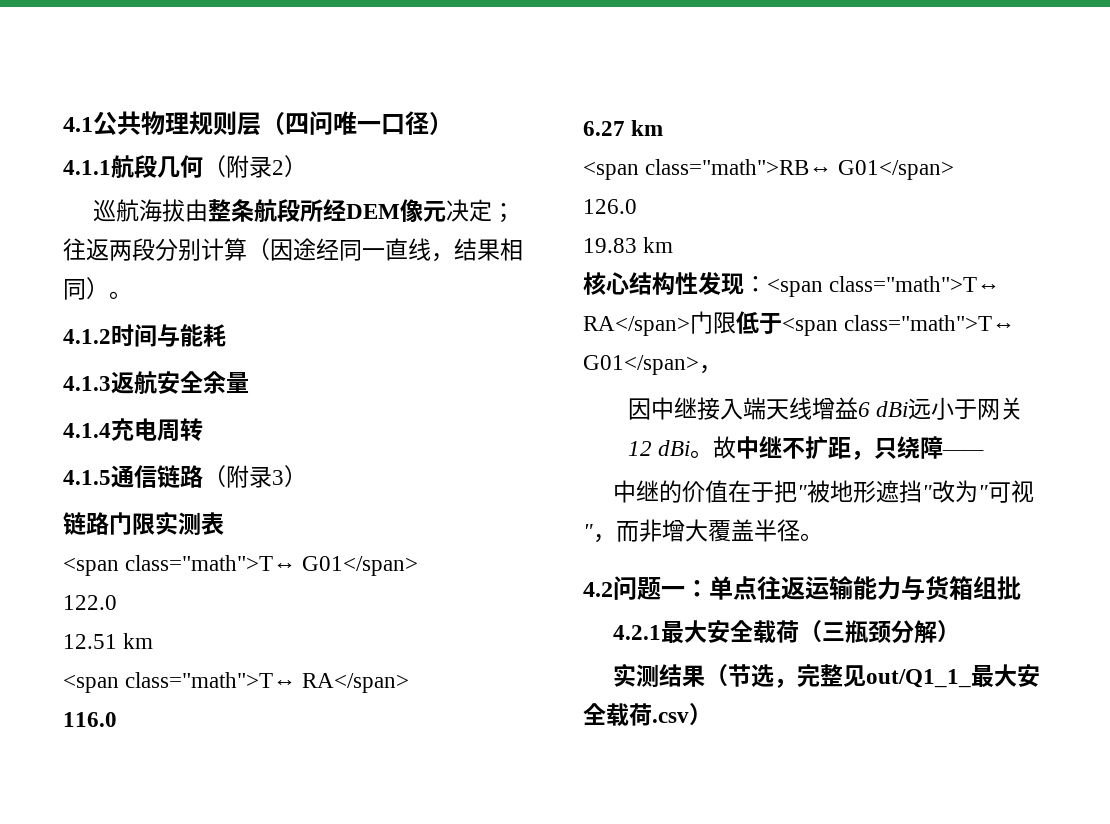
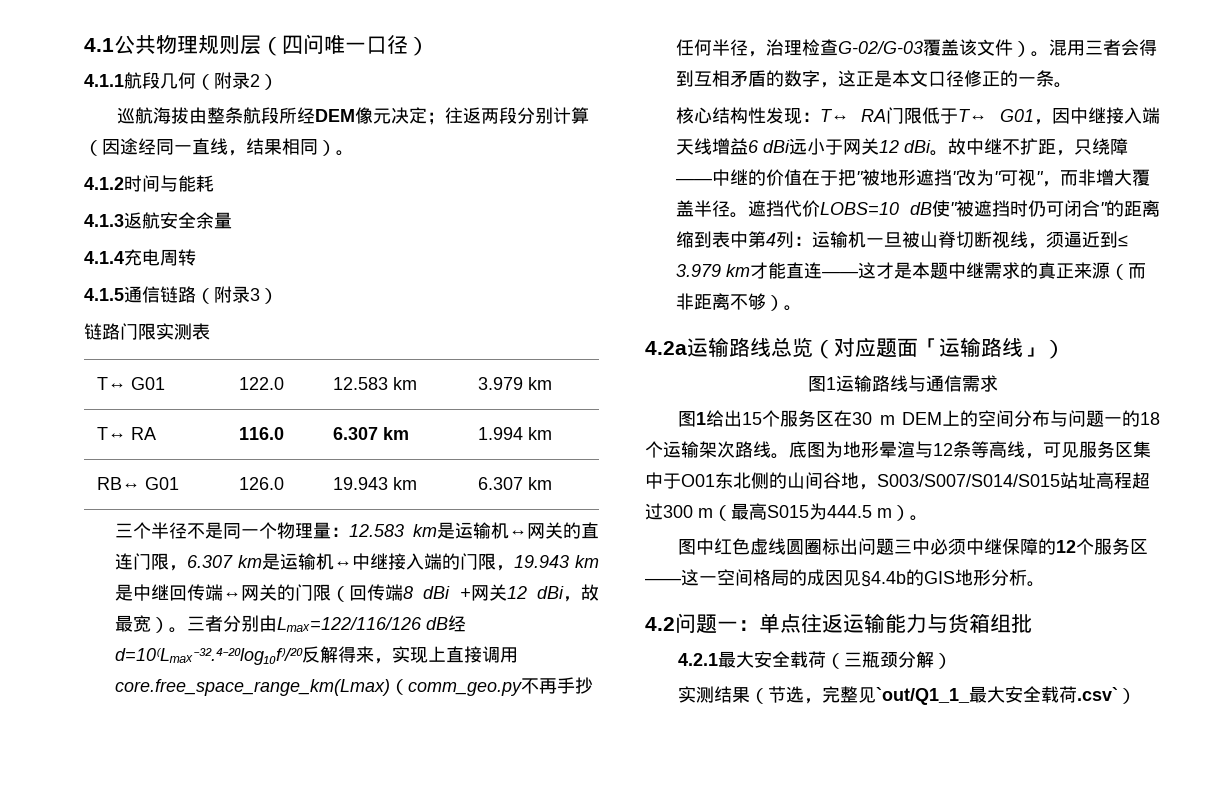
[63,555,419,576] [63,595,117,610] [63,633,154,649] [63,672,410,693] [63,712,117,727] [583,120,664,136] [583,159,955,180] [583,199,637,214] [583,237,674,253] [583,272,1001,297] [583,311,1016,336] [583,355,722,375] // <span class="math">T↔ G01</span> // 122.0 // 12.51 km // <span class="math">T↔ RA</span> // 116.0 // 6.27 km // <span class="math">RB↔ G01</span> // 126.0 // 19.83 km // 核心结构性发现：<span class="math">T↔ RA</span>门限低于<span class="math">T↔ G01</span>， // -> [96,377,165,390] [238,377,284,390] [332,377,417,390] [477,377,552,390] [96,427,156,440] [238,427,284,440] [332,427,409,440] [477,427,552,440] [96,477,179,490] [238,477,284,490] [332,477,417,490] [477,477,552,490] [114,522,599,539] [114,553,599,571] [114,584,599,602] [114,615,466,633] [114,646,518,665] [114,677,593,696] [675,39,1157,57] [675,70,1072,88] [675,107,1052,125] // T↔ G01 | 122.0 | 12.583 km | 3.979 km // T↔ RA | 116.0 | 6.307 km | 1.994 km // RB↔ G01 | 126.0 | 19.943 km | 6.307 km // 三个半径不是同一个物理量：12.583 km是运输机↔网关的直连门限，6.307 km是运输机↔中继接入端的门限，19.943 km是中继回传端↔网关的门限（回传端8 dBi +网关12 dBi，故最宽）。三者分别由Lₘₐₓ=122/116/126 dB经d=10⁽Lₘₐₓ⁻³².⁴⁻²⁰log₁₀f⁾/²⁰反解得来，实现上直接调用core.free_space_range_km(Lmax)（comm_geo.py不再手抄任何半径，治理检查G-02/G-03覆盖该文件）。混用三者会得到互相矛盾的数字，这正是本文口径修正的一条。 // 核心结构性发现：T↔ RA门限低于T↔ G01，
(985, 453) // -> (713, 181) none
(823, 537) none -> [747,200,1160,217] [675,231,1128,249] [675,262,1146,280] [675,293,802,311] [645,337,1065,359] [807,375,998,392] [678,410,1160,427] [645,441,1151,459] [645,472,1150,490] [645,503,928,521] [678,538,1149,555] [645,569,1045,587] 遮挡代价LOBS=10 dB使"被遮挡时仍可闭合"的距离缩到表中第4列：运输机一旦被山脊切断视线，须逼近到≤ 3.979 km才能直连——这才是本题中继需求的真正来源（而非距离不够）。 // 4.2a运输路线总览（对应题面「运输路线」） // 图1运输路线与通信需求 // 图1给出15个服务区在30 m DEM上的空间分布与问题一的18个运输架次路线。底图为地形晕渲与12条等高线，可见服务区集中于O01东北侧的山间谷地，S003/S007/S014/S015站址高程超过300 m（最高S015为444.5 m）。 // 图中红色虚线圆圈标出问题三中必须中继保障的12个服务区——这一空间格局的成因见§4.4b的GIS地形分析。
[865,664,1040,688] [583,703,689,726] out/Q1_1_最大安全载荷.csv -> [876,686,1119,705] `out/Q1_1_最大安全载荷.csv`

